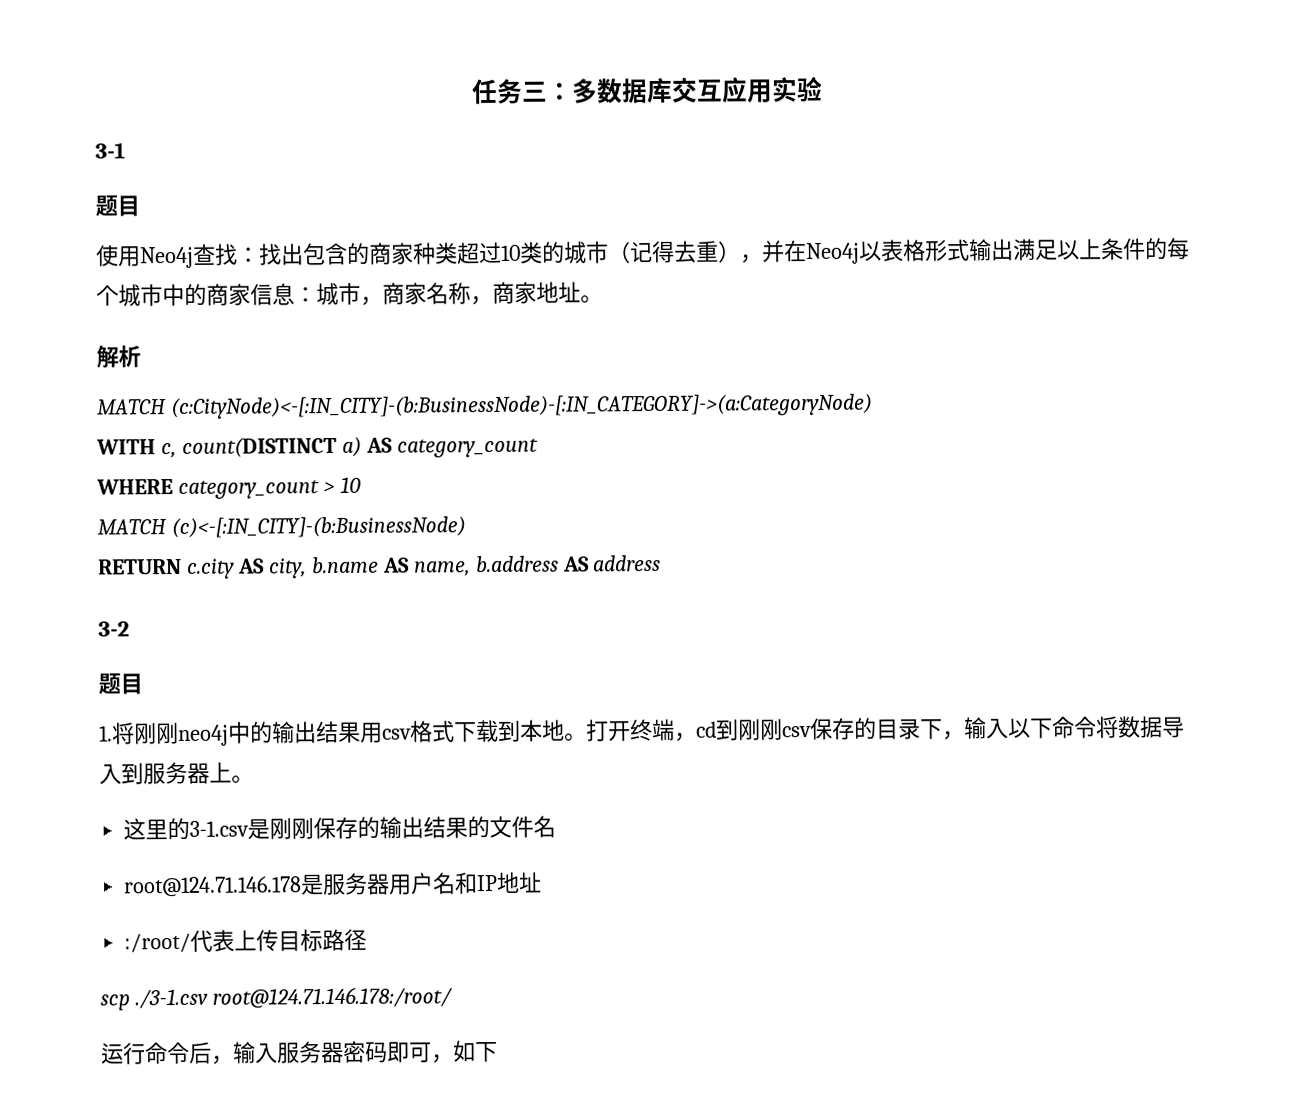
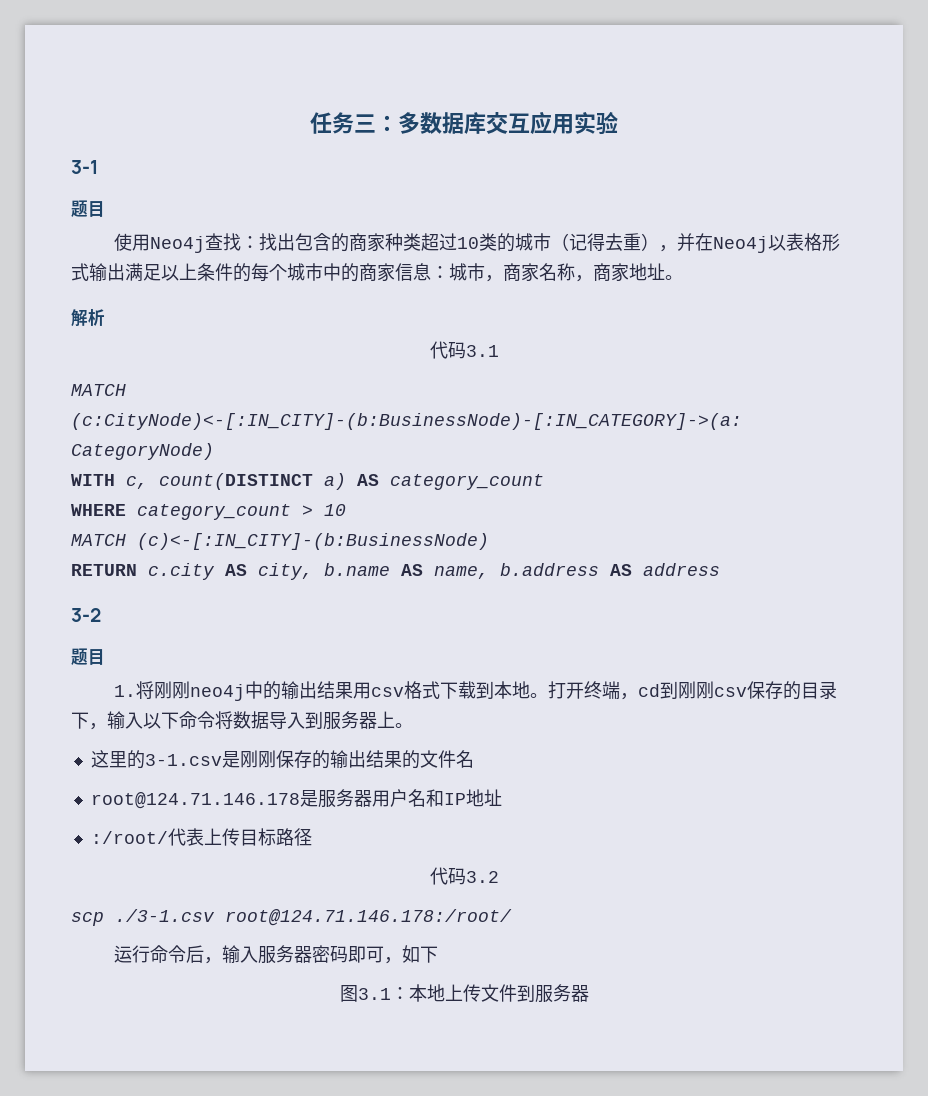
(141, 356) none -> [429,341,499,359] // 代码3.1
(368, 939) none -> [429,867,499,885] // 代码3.2
(498, 1052) none -> [339,984,589,1003] // 图3.1：本地上传文件到服务器

